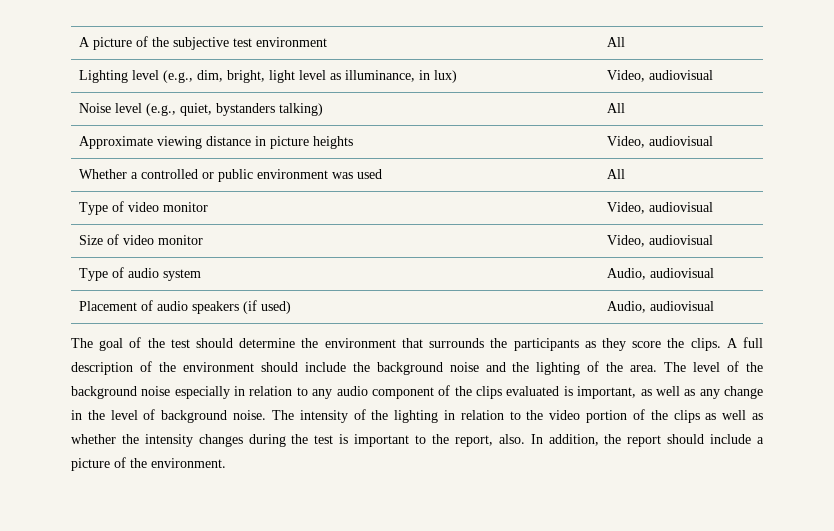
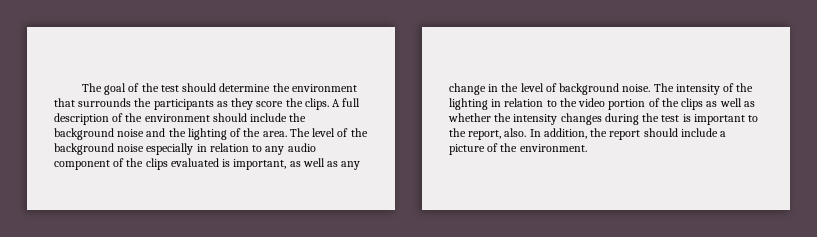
[78,36,327,50] [606,37,625,47] [78,70,457,83] [606,70,713,82] [78,103,323,116] [606,103,625,113] [78,136,353,149] [606,136,713,148] [78,169,382,182] [606,169,625,179] [78,201,208,215] [606,202,713,214] [78,234,203,245] [606,235,713,247] [78,267,201,281] [606,268,714,280] [78,300,291,314] [606,301,714,313] A picture of the subjective test environment | All // Lighting level (e.g., dim, bright, light level as illuminance, in lux) | Video, audiovisual // Noise level (e.g., quiet, bystanders talking) | All // Approximate viewing distance in picture heights | Video, audiovisual // Whether a controlled or public environment was used | All // Type of video monitor | Video, audiovisual // Size of video monitor | Video, audiovisual // Type of audio system | Audio, audiovisual // Placement of audio speakers (if used) | Audio, audiovisual // -> (81, 87) none

